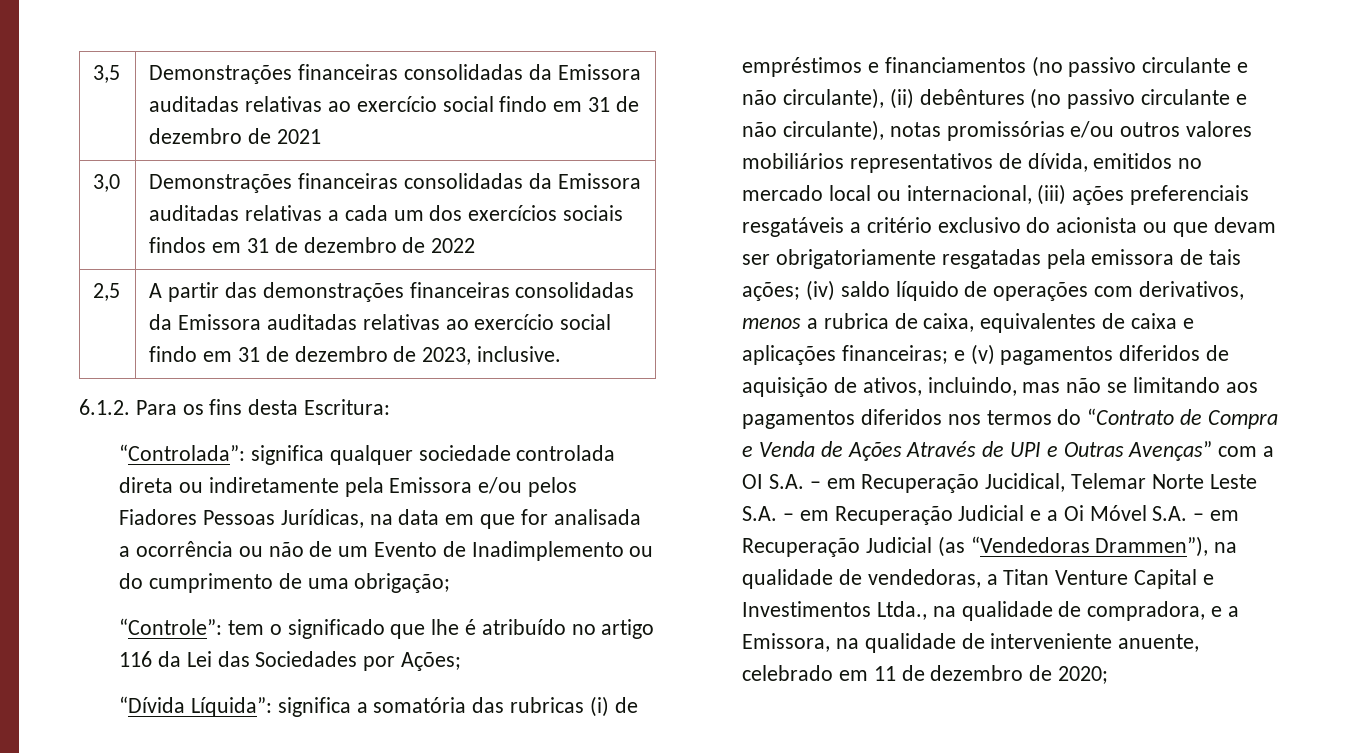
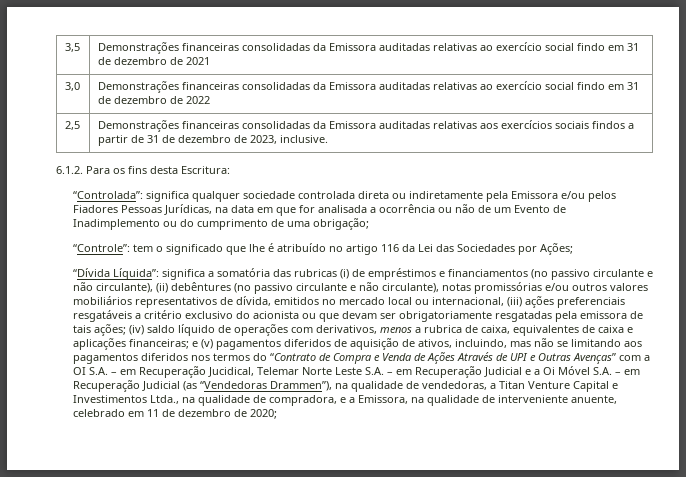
[327,205,623,221] [149,237,207,253] a cada um dos exercícios sociais findos -> [479,81,605,90] ao exercício social findo
[149,282,635,302] [149,314,612,330] [149,346,233,362] A partir das demonstrações financeiras consolidadas da Emissora auditadas relativas ao exercício social findo em -> [97,120,634,132] [97,135,144,146] Demonstrações financeiras consolidadas da Emissora auditadas relativas aos exercícios sociais findos a partir de

